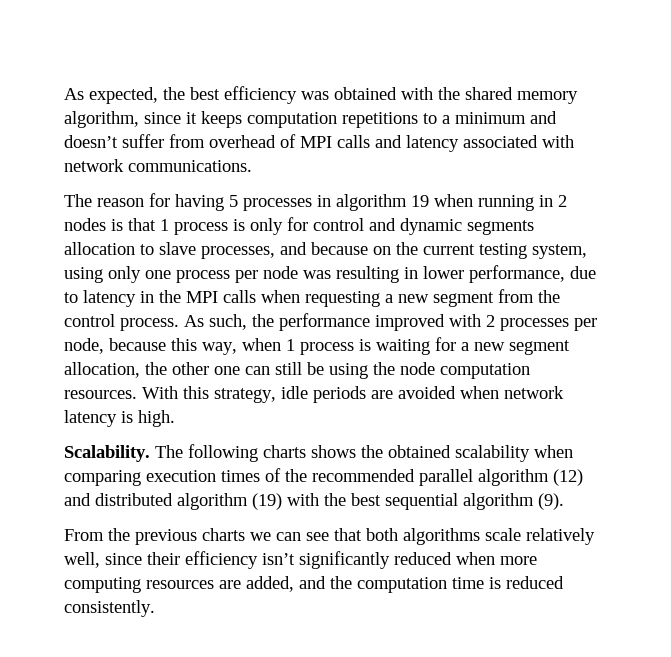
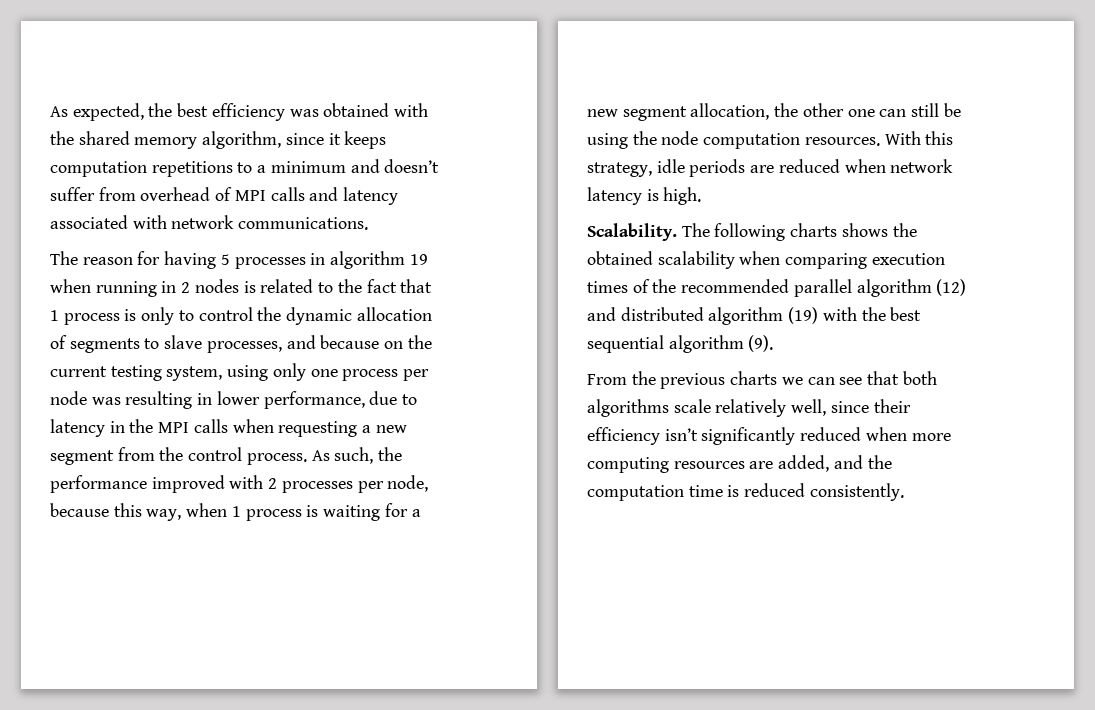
(123, 225) none -> [260,279,397,293] related to the fact
[287,217,534,235] [64,242,135,255] for control and dynamic segments allocation -> [178,307,432,325] [50,335,140,353] to control the dynamic allocation of segments
[398,386,456,399] avoided -> [778,159,840,173] reduced

